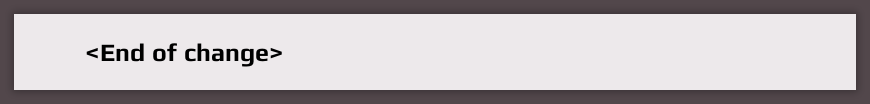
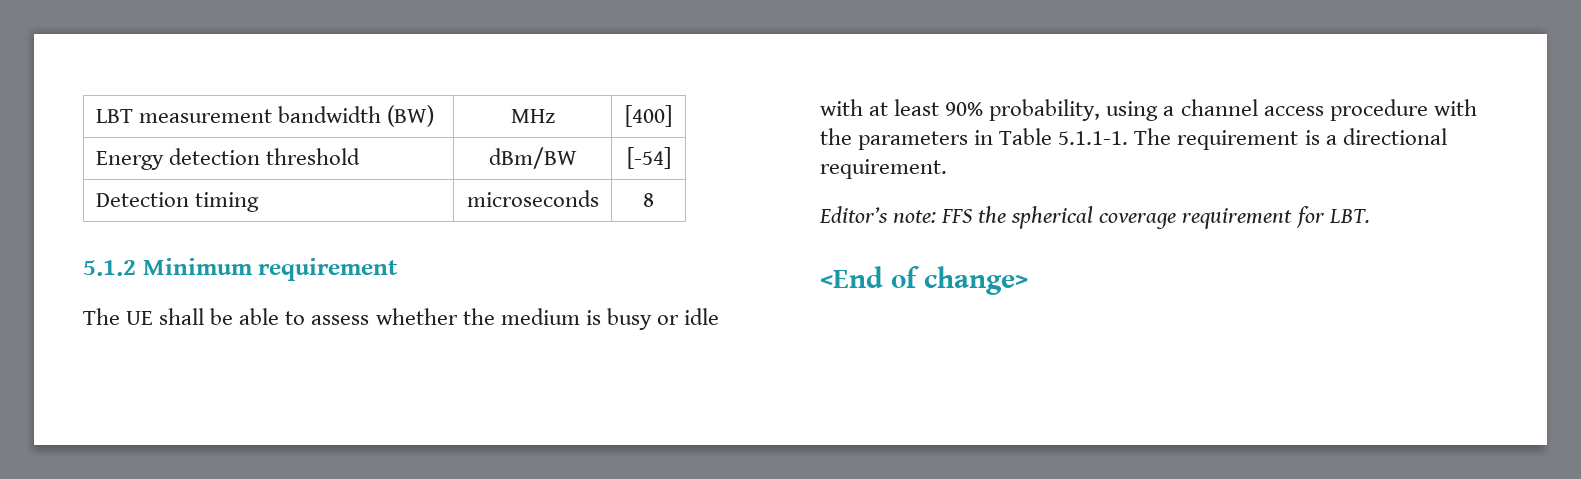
(85, 52) none -> [95,105,435,127] [510,109,555,123] [625,105,672,127] [95,148,360,170] [488,147,577,169] [626,147,671,169] [95,192,259,212] [466,190,599,207] [643,193,654,207] [83,258,399,281] [83,308,719,330] [820,99,1477,121] [820,128,1447,150] [820,159,947,179] [819,206,1370,229] LBT measurement bandwidth (BW) | MHz | [400] // Energy detection threshold | dBm/BW | [-54] // Detection timing | microseconds | 8 // 5.1.2 Minimum requirement // The UE shall be able to assess whether the medium is busy or idle with at least 90% probability, using a channel access procedure with the parameters in Table 5.1.1-1. The requirement is a directional requirement. // Editor’s note: FFS the spherical coverage requirement for LBT. //

